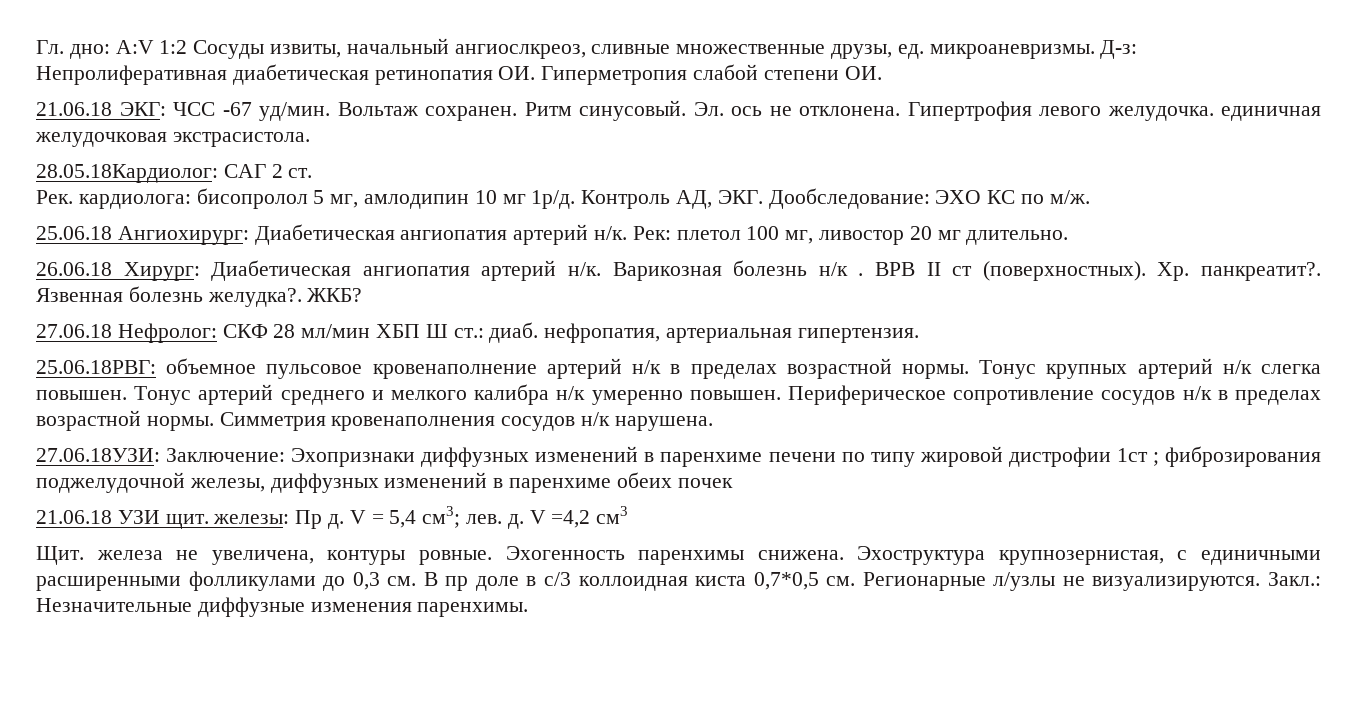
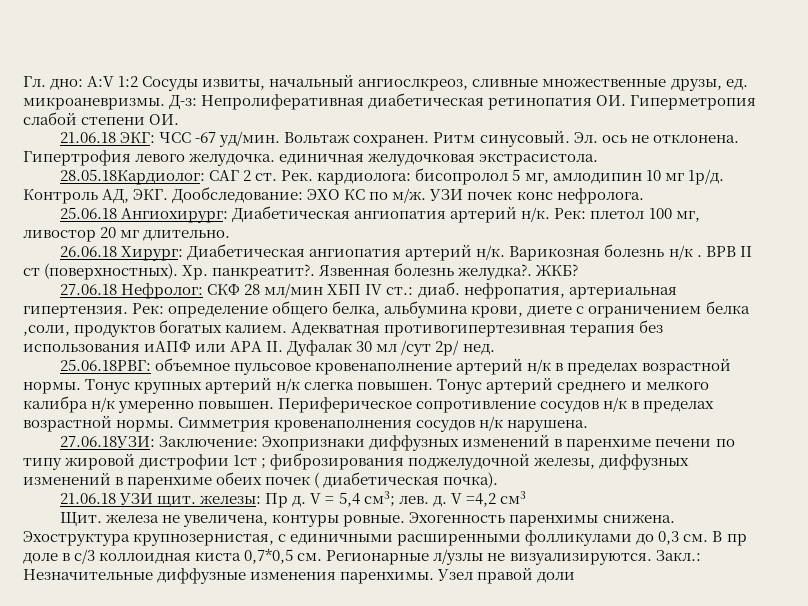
(313, 173) // -> (278, 177) none
(1090, 197) none -> [429,188,644,204] УЗИ почек конс нефролога.
[425,324,448,338] Ш -> [365,284,383,295] IV
(919, 335) none -> [132,301,750,318] [23,320,664,337] [23,340,495,356] Рек: определение общего белка, альбумина крови, диете с ограничением белка ,соли, продуктов богатых калием. Адекватная противогипертезивная терапия без использования иАПФ или АРА II. Дуфалак 30 мл /сут 2р/ нед.
(733, 483) none -> [314,472,499,488] ( диабетическая почка).
(529, 609) none -> [437,567,576,584] Узел правой доли

